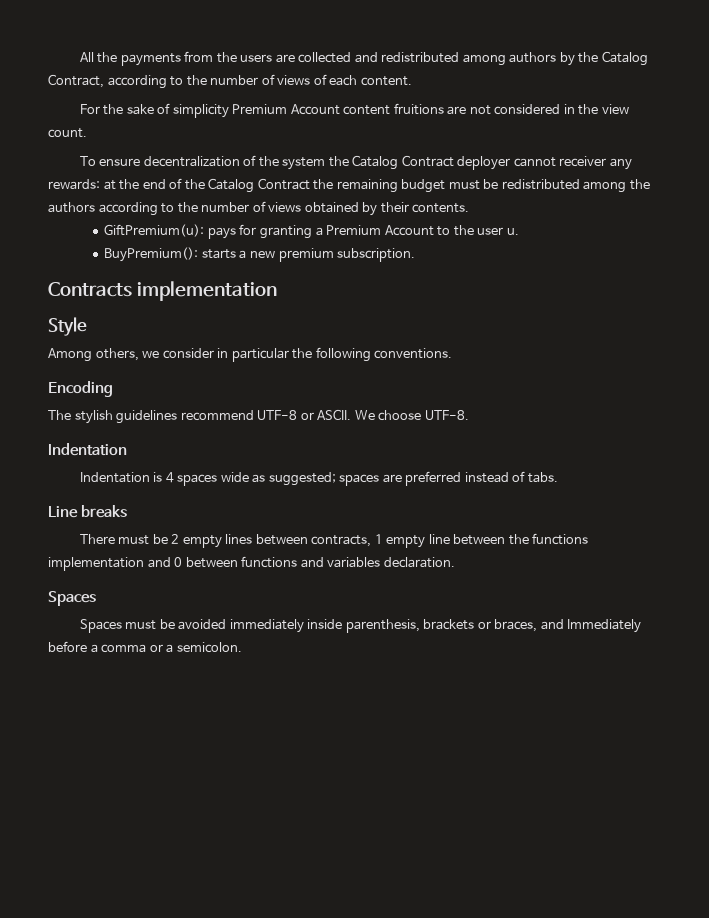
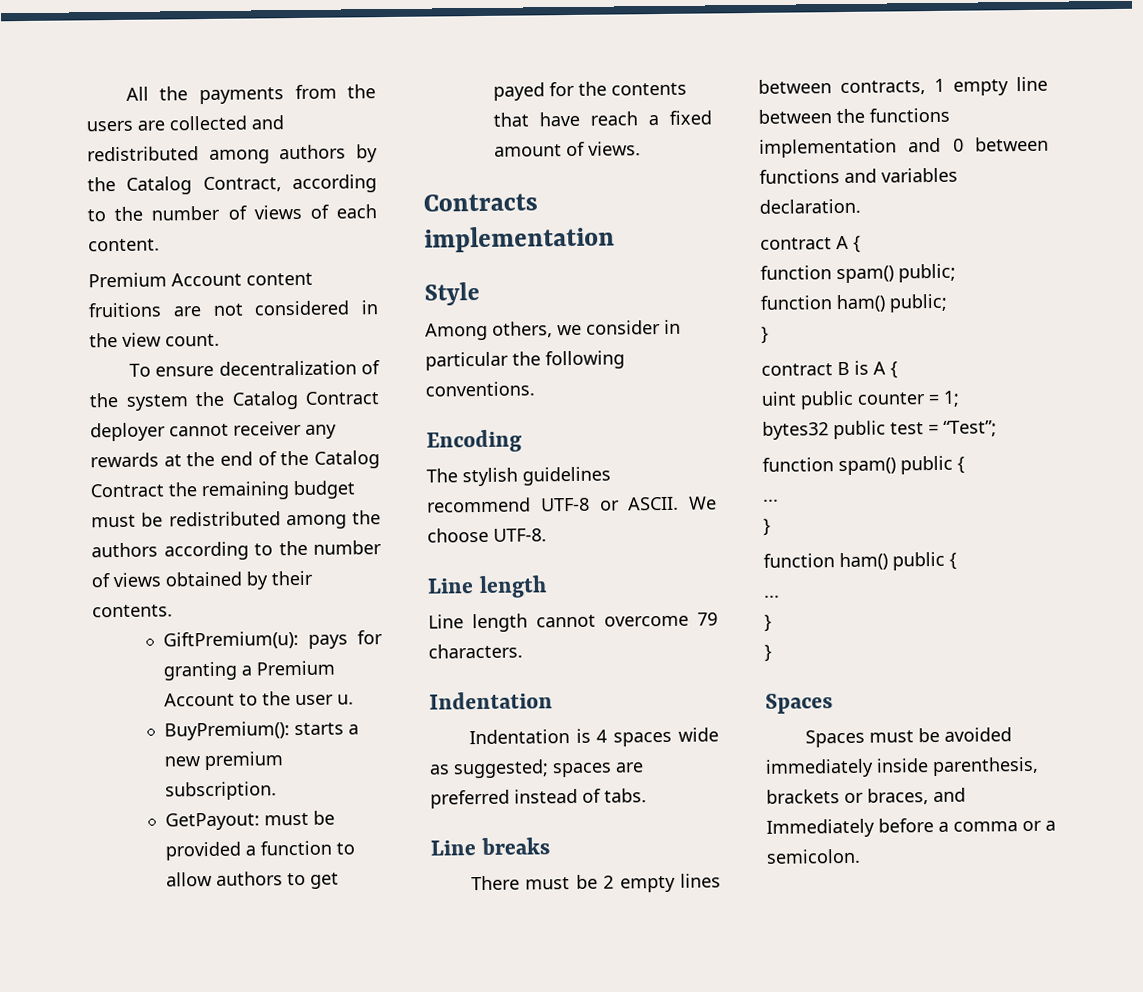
[79,103,229,118] For the sake of simplicity -> (160, 245) none
[48,179,100,190] rewards: -> [90,452,159,468] rewards
(416, 255) none -> [164,810,335,831] [164,840,355,861] [165,871,339,889] [492,81,687,101] [492,110,712,127] [493,141,641,157] // GetPayout: must be provided a function to allow authors to get payed for the contents that have reach a fixed amount of views.
(469, 415) none -> [427,575,547,599] [428,612,718,633] [428,643,523,659] // Line length // Line length cannot overcome 79 characters.
(455, 562) none -> [760,235,861,253] [760,263,956,284] [760,293,947,313] [761,326,769,344] [761,360,898,379] [761,390,960,410] [762,420,997,440] [762,455,965,476] [763,498,779,502] [763,518,771,536] [763,551,957,571] [764,594,780,598] [764,614,772,632] [764,644,772,662] // contract A { // function spam() public; // function ham() public; // } // contract B is A { // uint public counter = 1; // bytes32 public test = “Test”; // function spam() public { // ... // } // function ham() public { // ... // } // }

